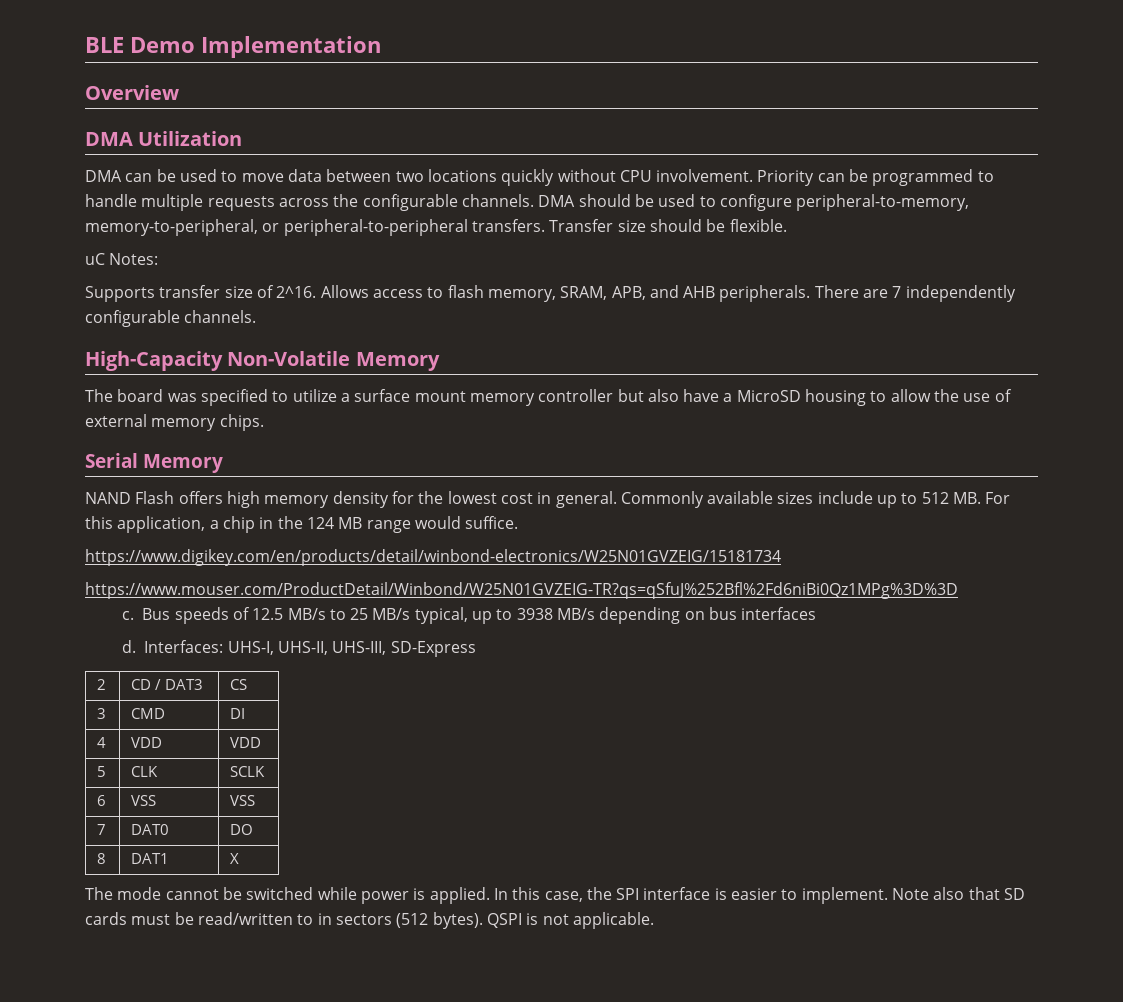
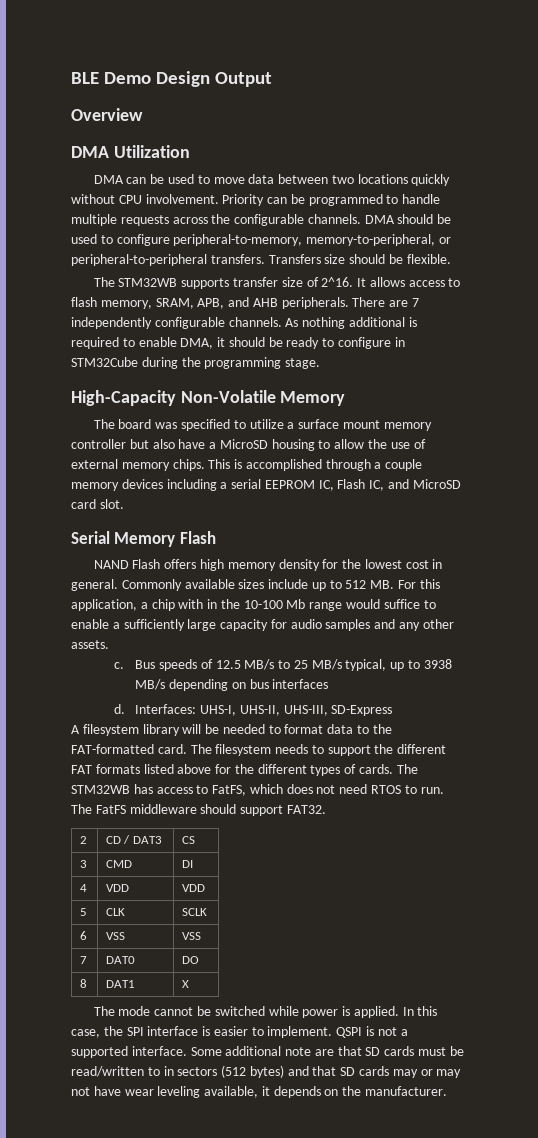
[201,36,381,58] Implementation -> [156,71,273,87] Design Output
[549,219,614,232] Transfer -> [268,254,321,264] Transfers
[85,253,159,265] [85,286,155,302] uC Notes: // Supports -> [93,277,230,289] The STM32WB supports
[320,285,369,298] Allows -> [357,277,405,287] It allows
(257, 316) none -> [285,317,417,329] [71,337,405,349] [71,357,321,369] As nothing additional is required to enable DMA, it should be ready to configure in STM32Cube during the programming stage.
(264, 422) none -> [208,459,423,471] [71,479,461,491] [71,499,124,509] This is accomplished through a couple memory devices including a serial EEPROM IC, Flash IC, and MicroSD card slot.
(223, 463) none -> [179,531,216,544] Flash
(255, 524) none -> [178,599,204,609] with
[306,516,519,533] [85,549,781,566] [85,582,958,599] 124 MB range would suffice. // https://www.digikey.com/en/products/detail/winbond-electronics/W25N01GVZEIG/15181734 // https://www.mouser.com/ProductDetail/Winbond/W25N01GVZEIG-TR?qs=qSfuJ%252Bfl%2Fd6niBi0Qz1MPg%3D%3D -> [243,599,436,611] [71,619,454,631] [71,640,109,649] 10-100 Mb range would suffice to enable a sufficiently large capacity for audio samples and any other assets.
(476, 649) none -> [71,724,392,736] [71,744,447,756] [71,764,418,776] [71,784,444,796] [71,804,326,816] // A filesystem library will be needed to format data to the FAT-formatted card. The filesystem needs to support the different FAT formats listed above for the different types of cards. The STM32WB has access to FatFS, which does not need RTOS to run. The FatFS middleware should support FAT32.
[892,887,965,900] Note also -> [336,1026,408,1038] [71,1046,334,1058] QSPI is not a supported interface. Some additional note are
[432,912,654,929] bytes). QSPI is not applicable. -> [249,1065,462,1078] [71,1086,448,1098] bytes) and that SD cards may or may not have wear leveling available, it depends on the manufacturer.

